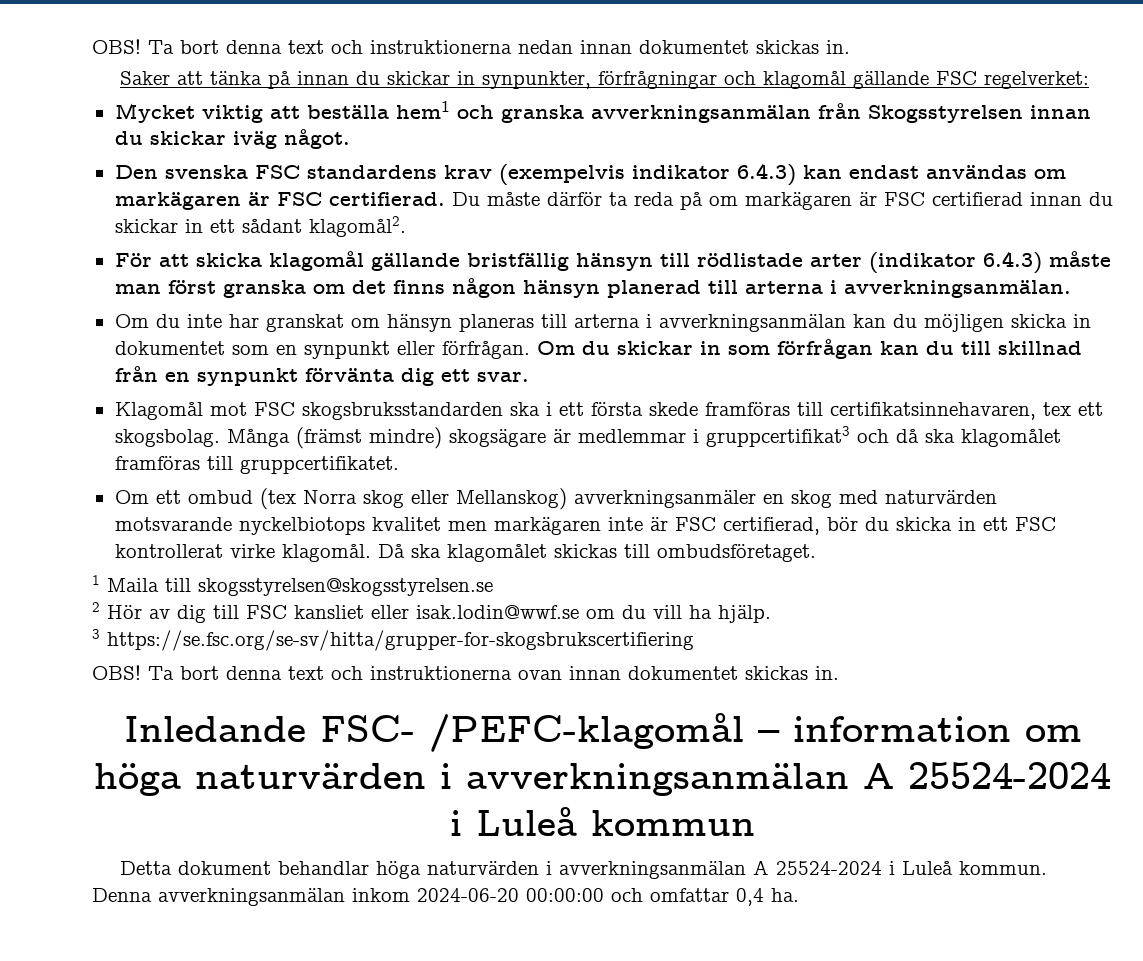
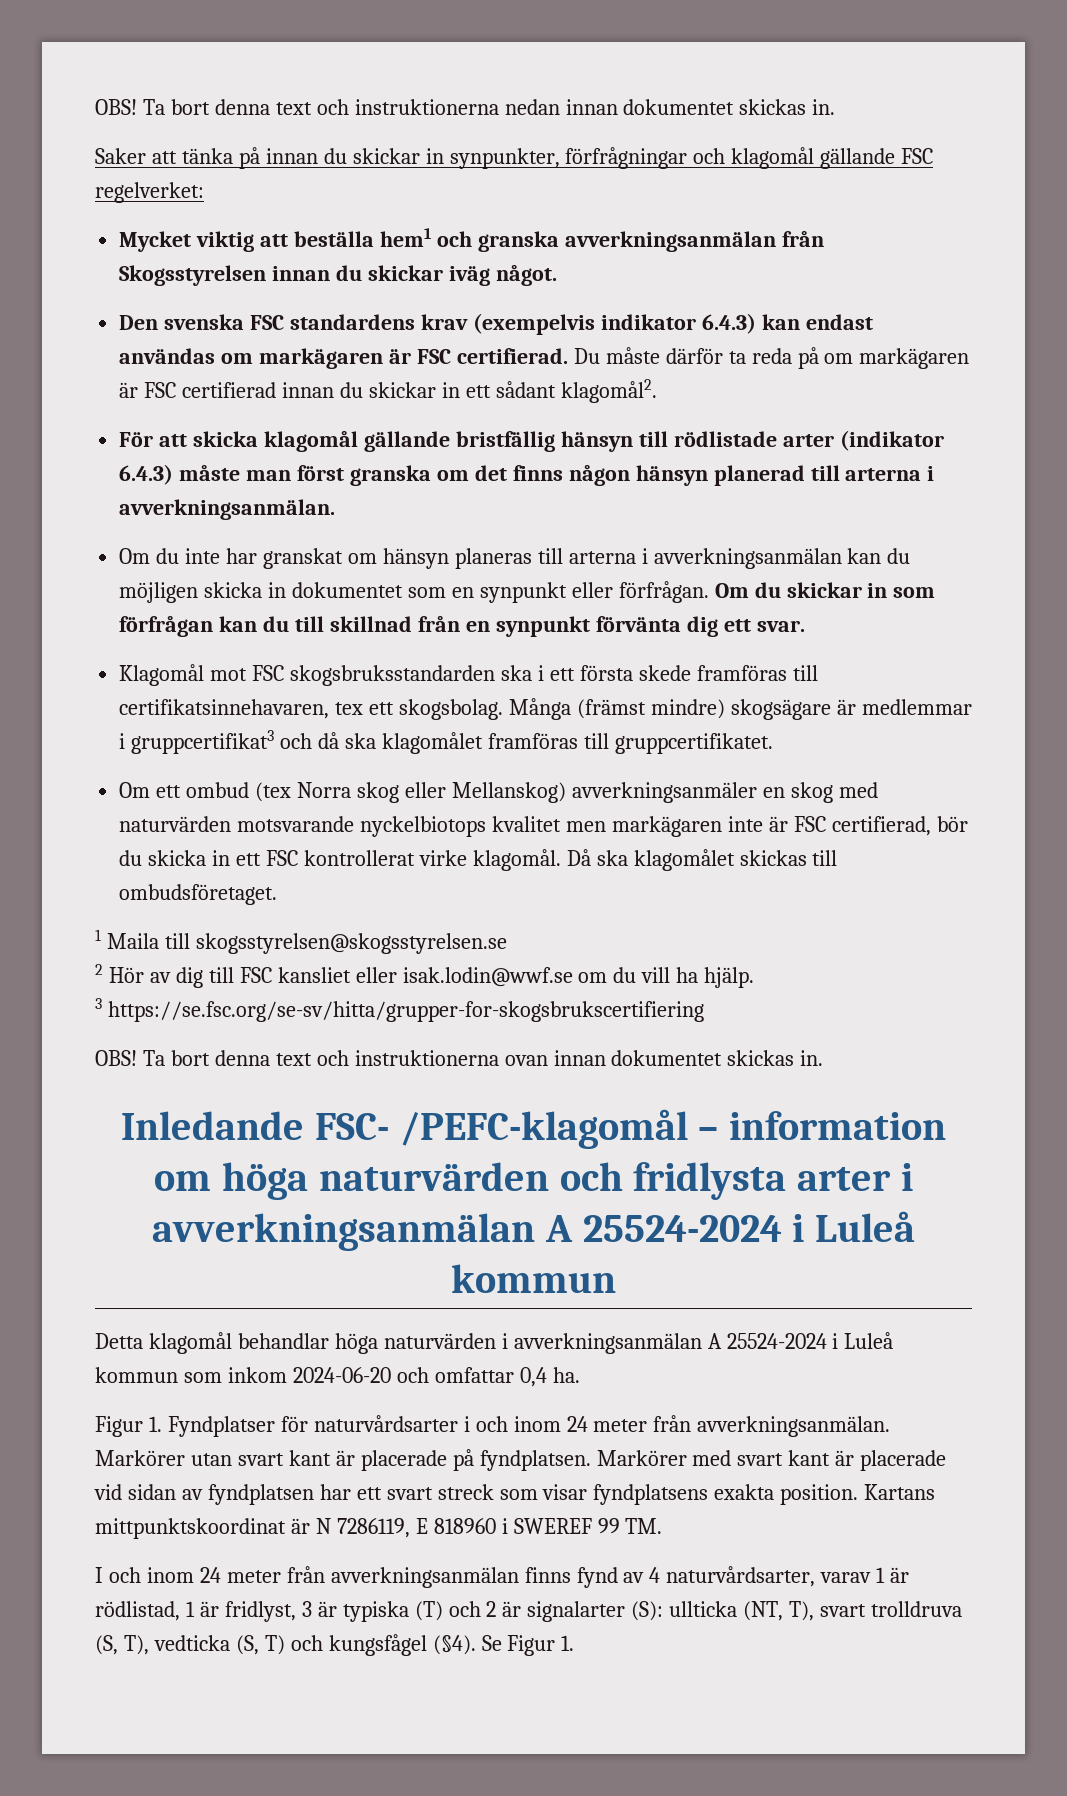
(426, 776) none -> [559,1162,892,1200] och fridlysta arter
[178,861,272,875] dokument -> [148,1332,232,1354] klagomål
[959,861,1048,875] [92,888,345,906] kommun. Denna avverkningsanmälan -> [95,1367,222,1383] kommun som
[526,888,604,902] 00:00:00 -> (391, 1375) none
(799, 895) none -> [95,1415,891,1437] [95,1449,947,1471] [94,1484,936,1505] [95,1518,663,1539] [95,1566,910,1588] [95,1601,962,1622] [95,1634,575,1656] // Figur 1. Fyndplatser för naturvårdsarter i och inom 24 meter från avverkningsanmälan. Markörer utan svart kant är placerade på fyndplatsen. Markörer med svart kant är placerade vid sidan av fyndplatsen har ett svart streck som visar fyndplatsens exakta position. Kartans mittpunktskoordinat är N 7286119, E 818960 i SWEREF 99 TM. // I och inom 24 meter från avverkningsanmälan finns fynd av 4 naturvårdsarter, varav 1 är rödlistad, 1 är fridlyst, 3 är typiska (T) och 2 är signalarter (S): ullticka (NT, T), svart trolldruva (S, T), vedticka (S, T) och kungsfågel (§4). Se Figur 1.

